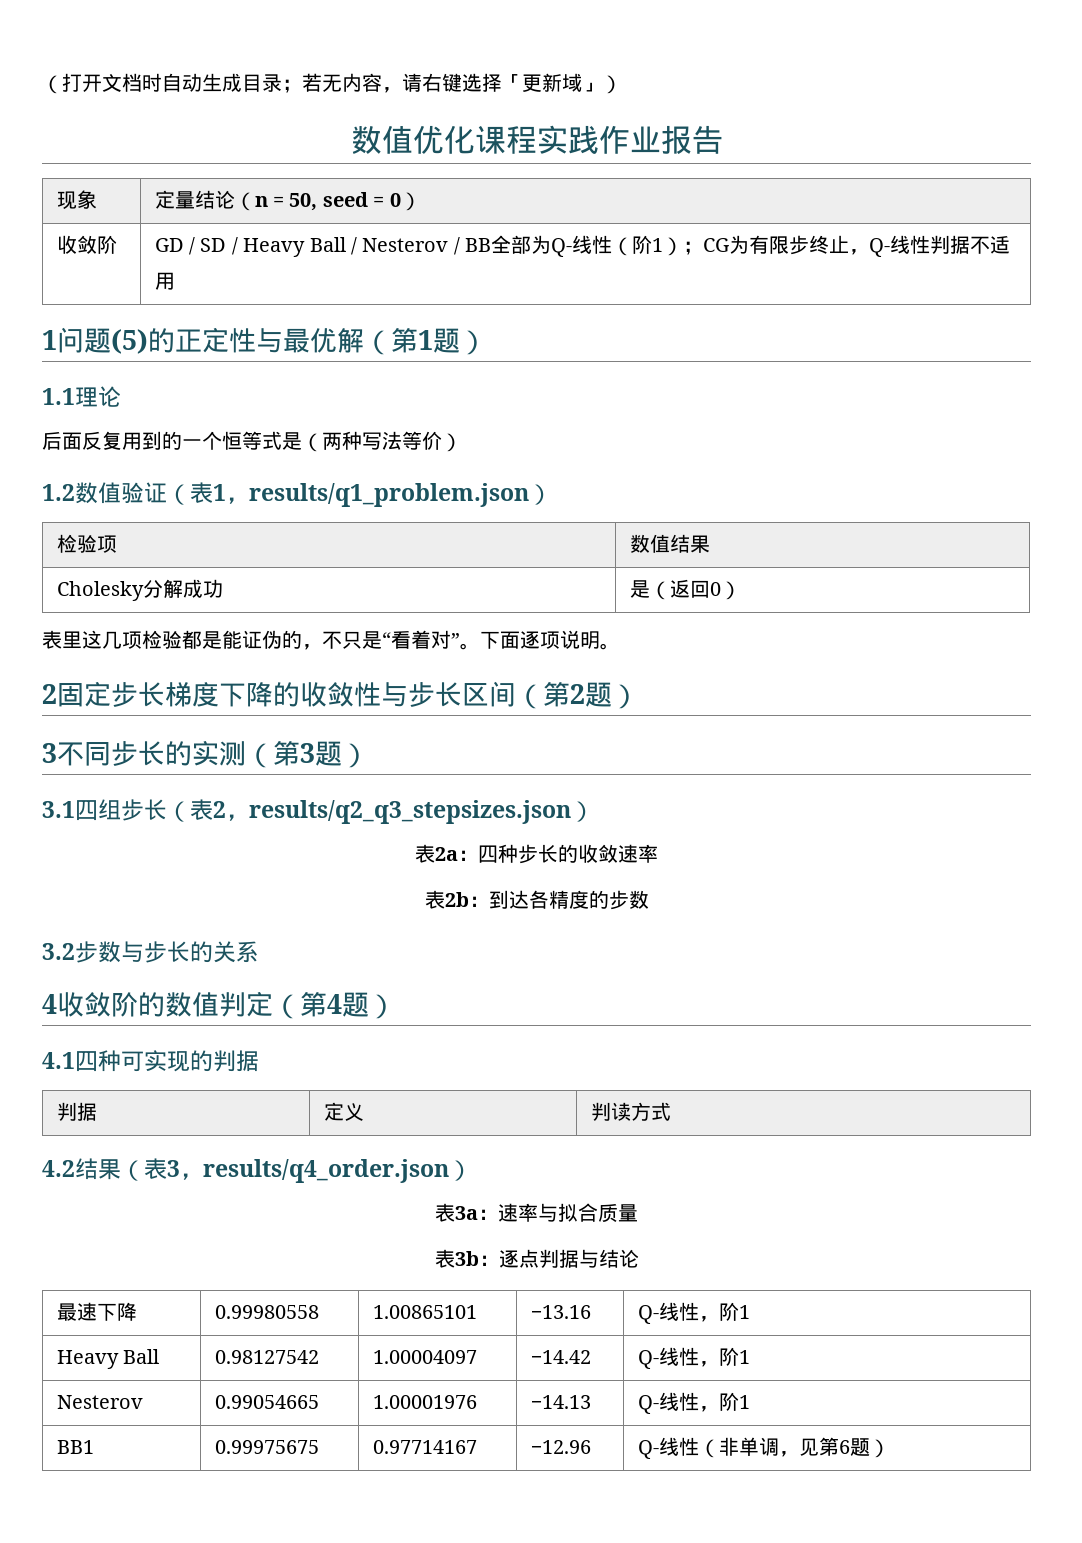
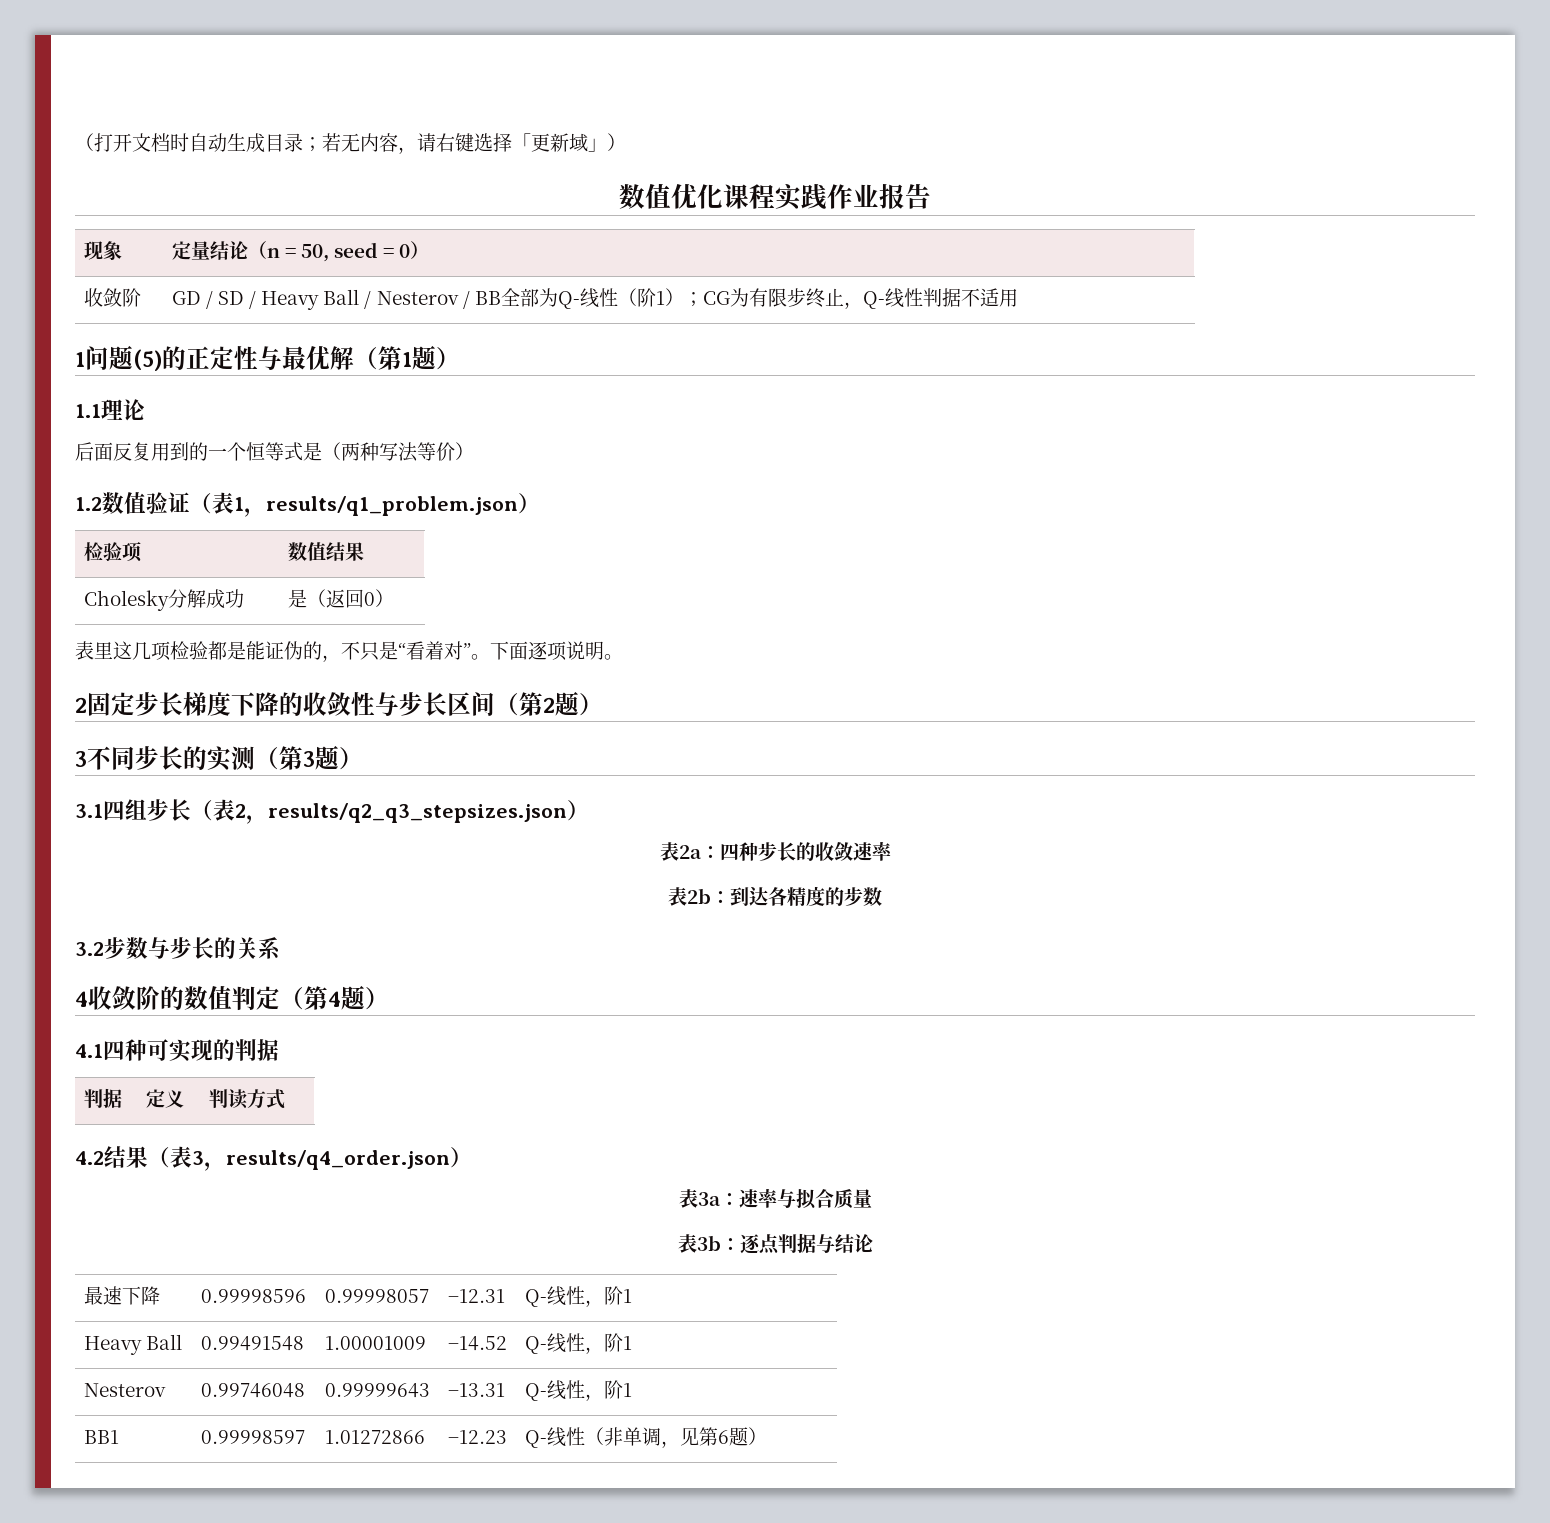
[214,1305,319,1319] [372,1305,477,1319] [530,1305,591,1319] 0.99980558 | 1.00865101 | −13.16 -> [200,1289,306,1303] [324,1289,429,1303] [447,1289,505,1303] 0.99998596 | 0.99998057 | −12.31
[214,1350,319,1364] [372,1350,477,1364] [530,1350,591,1364] 0.98127542 | 1.00004097 | −14.42 -> [200,1336,304,1351] [324,1336,426,1350] [447,1336,507,1351] 0.99491548 | 1.00001009 | −14.52
[214,1395,319,1409] [372,1395,477,1409] [530,1395,591,1409] 0.99054665 | 1.00001976 | −14.13 -> [200,1383,305,1398] [324,1383,430,1398] [447,1383,505,1397] 0.99746048 | 0.99999643 | −13.31
[214,1440,319,1454] [372,1440,477,1454] [530,1440,591,1454] 0.99975675 | 0.97714167 | −12.96 -> [200,1430,305,1444] [324,1430,425,1444] [447,1430,507,1444] 0.99998597 | 1.01272866 | −12.23

